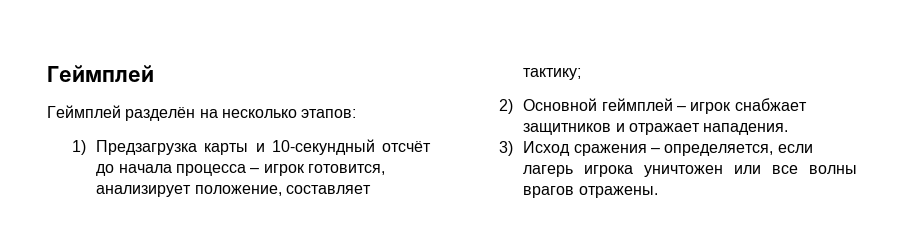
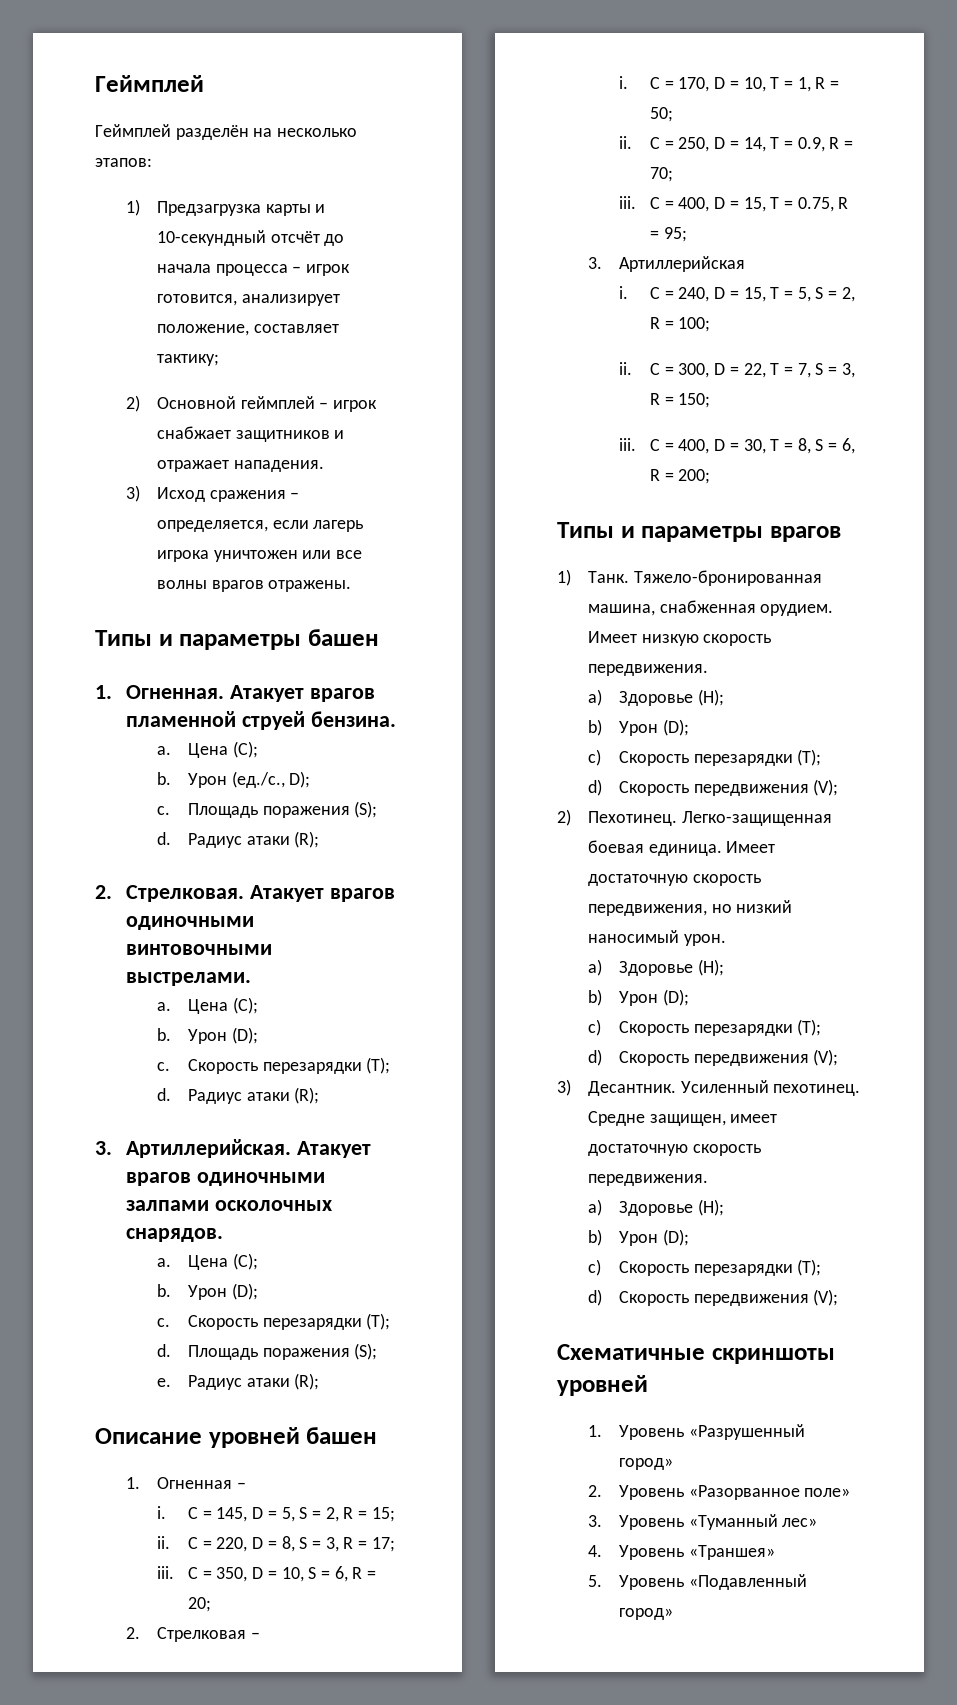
(658, 192) none -> [95,629,379,650] [95,685,375,702] [125,711,396,730] [156,741,258,758] [156,771,311,788] [156,801,378,818] [156,831,320,848] [95,885,395,902] [125,916,254,930] [125,944,272,955] [125,972,251,986] [156,997,258,1014] [156,1027,258,1044] [156,1057,391,1074] [156,1087,320,1104] [95,1139,371,1158] [125,1172,325,1186] [125,1200,332,1211] [125,1228,223,1242] [156,1253,258,1270] [156,1283,258,1300] [156,1313,391,1330] [156,1343,378,1360] [156,1373,320,1390] [95,1427,378,1448] [125,1477,246,1489] [156,1506,395,1522] [156,1536,395,1552] [156,1566,377,1582] [187,1597,211,1612] [125,1627,260,1642] [618,76,840,92] [649,107,673,122] [618,136,854,152] [649,167,673,182] [618,196,849,212] [649,227,687,242] [587,256,745,272] [618,286,855,302] [649,317,711,332] [618,362,855,378] [649,393,711,408] [618,438,855,454] [649,469,711,484] [557,522,841,542] [557,569,822,586] [587,600,834,616] [587,631,772,646] [587,664,708,676] [587,689,724,706] [587,719,689,736] [587,749,822,766] [587,779,839,796] [557,809,832,826] [587,840,776,856] [587,874,761,886] [587,900,793,916] [587,930,726,946] [587,959,724,976] [587,989,689,1006] [587,1019,822,1036] [587,1049,839,1066] [557,1079,861,1096] [587,1111,778,1126] [587,1144,761,1156] [587,1174,708,1186] [587,1199,724,1216] [587,1229,689,1246] [587,1259,822,1276] [587,1289,839,1306] [557,1344,835,1364] [557,1375,648,1396] [587,1424,805,1440] [618,1458,673,1470] [587,1485,851,1500] [587,1514,818,1530] [587,1545,775,1560] [587,1574,807,1590] [618,1608,673,1620] // Типы и параметры башен // 1. Огненная. Атакует врагов пламенной струей бензина. // a. Цена (C); // b. Урон (ед./с., D); // c. Площадь поражения (S); // d. Радиус атаки (R); // 2. Стрелковая. Атакует врагов одиночными винтовочными выстрелами. // a. Цена (C); // b. Урон (D); // c. Скорость перезарядки (T); // d. Радиус атаки (R); // 3. Артиллерийская. Атакует врагов одиночными залпами осколочных снарядов. // a. Цена (C); // b. Урон (D); // c. Скорость перезарядки (T); // d. Площадь поражения (S); // e. Радиус атаки (R); // Описание уровней башен // 1. Огненная – // i. C = 145, D = 5, S = 2, R = 15; // ii. C = 220, D = 8, S = 3, R = 17; // iii. C = 350, D = 10, S = 6, R = 20; // 2. Стрелковая – // i. C = 170, D = 10, T = 1, R = 50; // ii. C = 250, D = 14, T = 0.9, R = 70; // iii. C = 400, D = 15, T = 0.75, R = 95; // 3. Артиллерийская // i. C = 240, D = 15, T = 5, S = 2, R = 100; // ii. C = 300, D = 22, T = 7, S = 3, R = 150; // iii. C = 400, D = 30, T = 8, S = 6, R = 200; // Типы и параметры врагов // 1) Танк. Тяжело-бронированная машина, снабженная орудием. Имеет низкую скорость передвижения. // a) Здоровье (H); // b) Урон (D); // c) Скорость перезарядки (T); // d) Скорость передвижения (V); // 2) Пехотинец. Легко-защищенная боевая единица. Имеет достаточную скорость передвижения, но низкий наносимый урон. // a) Здоровье (H); // b) Урон (D); // c) Скорость перезарядки (T); // d) Скорость передвижения (V); // 3) Десантник. Усиленный пехотинец. Средне защищен, имеет достаточную скорость передвижения. // a) Здоровье (H); // b) Урон (D); // c) Скорость перезарядки (T); // d) Скорость передвижения (V); // Схематичные скриншоты уровней // 1. Уровень «Разрушенный город» // 2. Уровень «Разорванное поле» // 3. Уровень «Туманный лес» // 4. Уровень «Траншея» // 5. Уровень «Подавленный город»

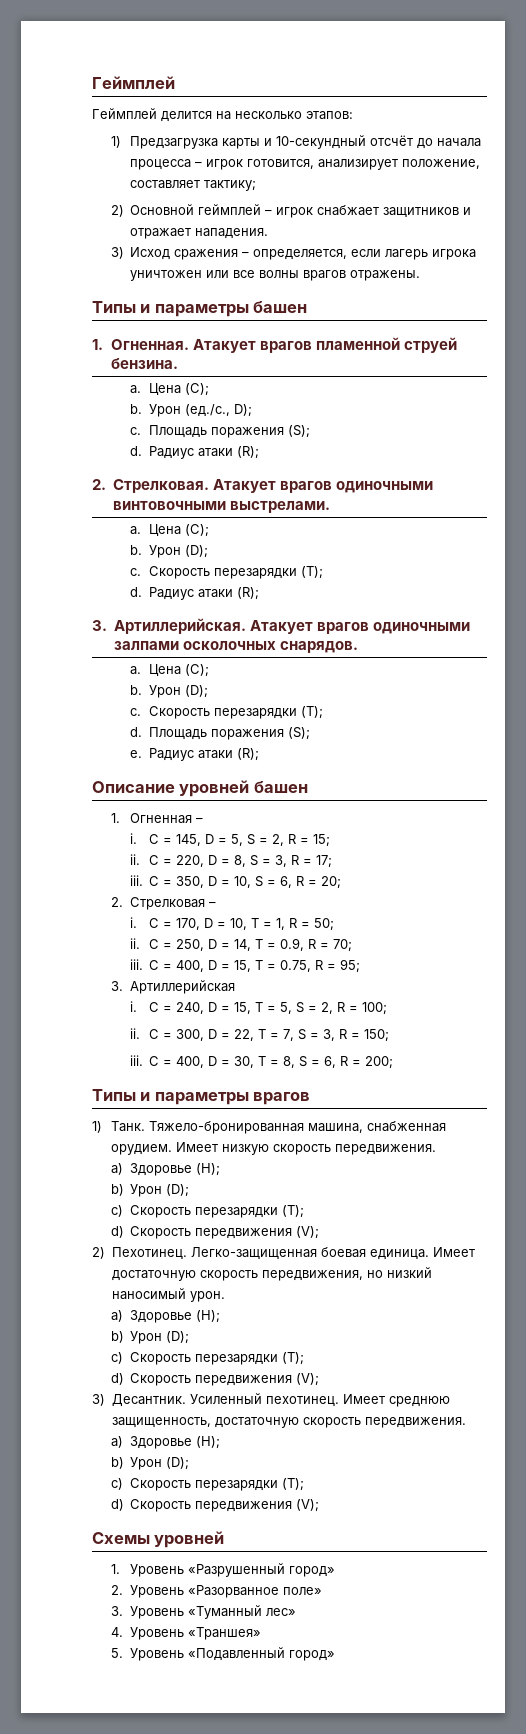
[175,125,249,140] разделён -> [161,111,212,122] делится
[587,1111,778,1126] Средне защищен, имеет -> [342,1394,450,1407] [111,1417,211,1428] Имеет среднюю защищенность,
[557,1344,835,1364] Схематичные скриншоты -> [92,1532,150,1544] Схемы

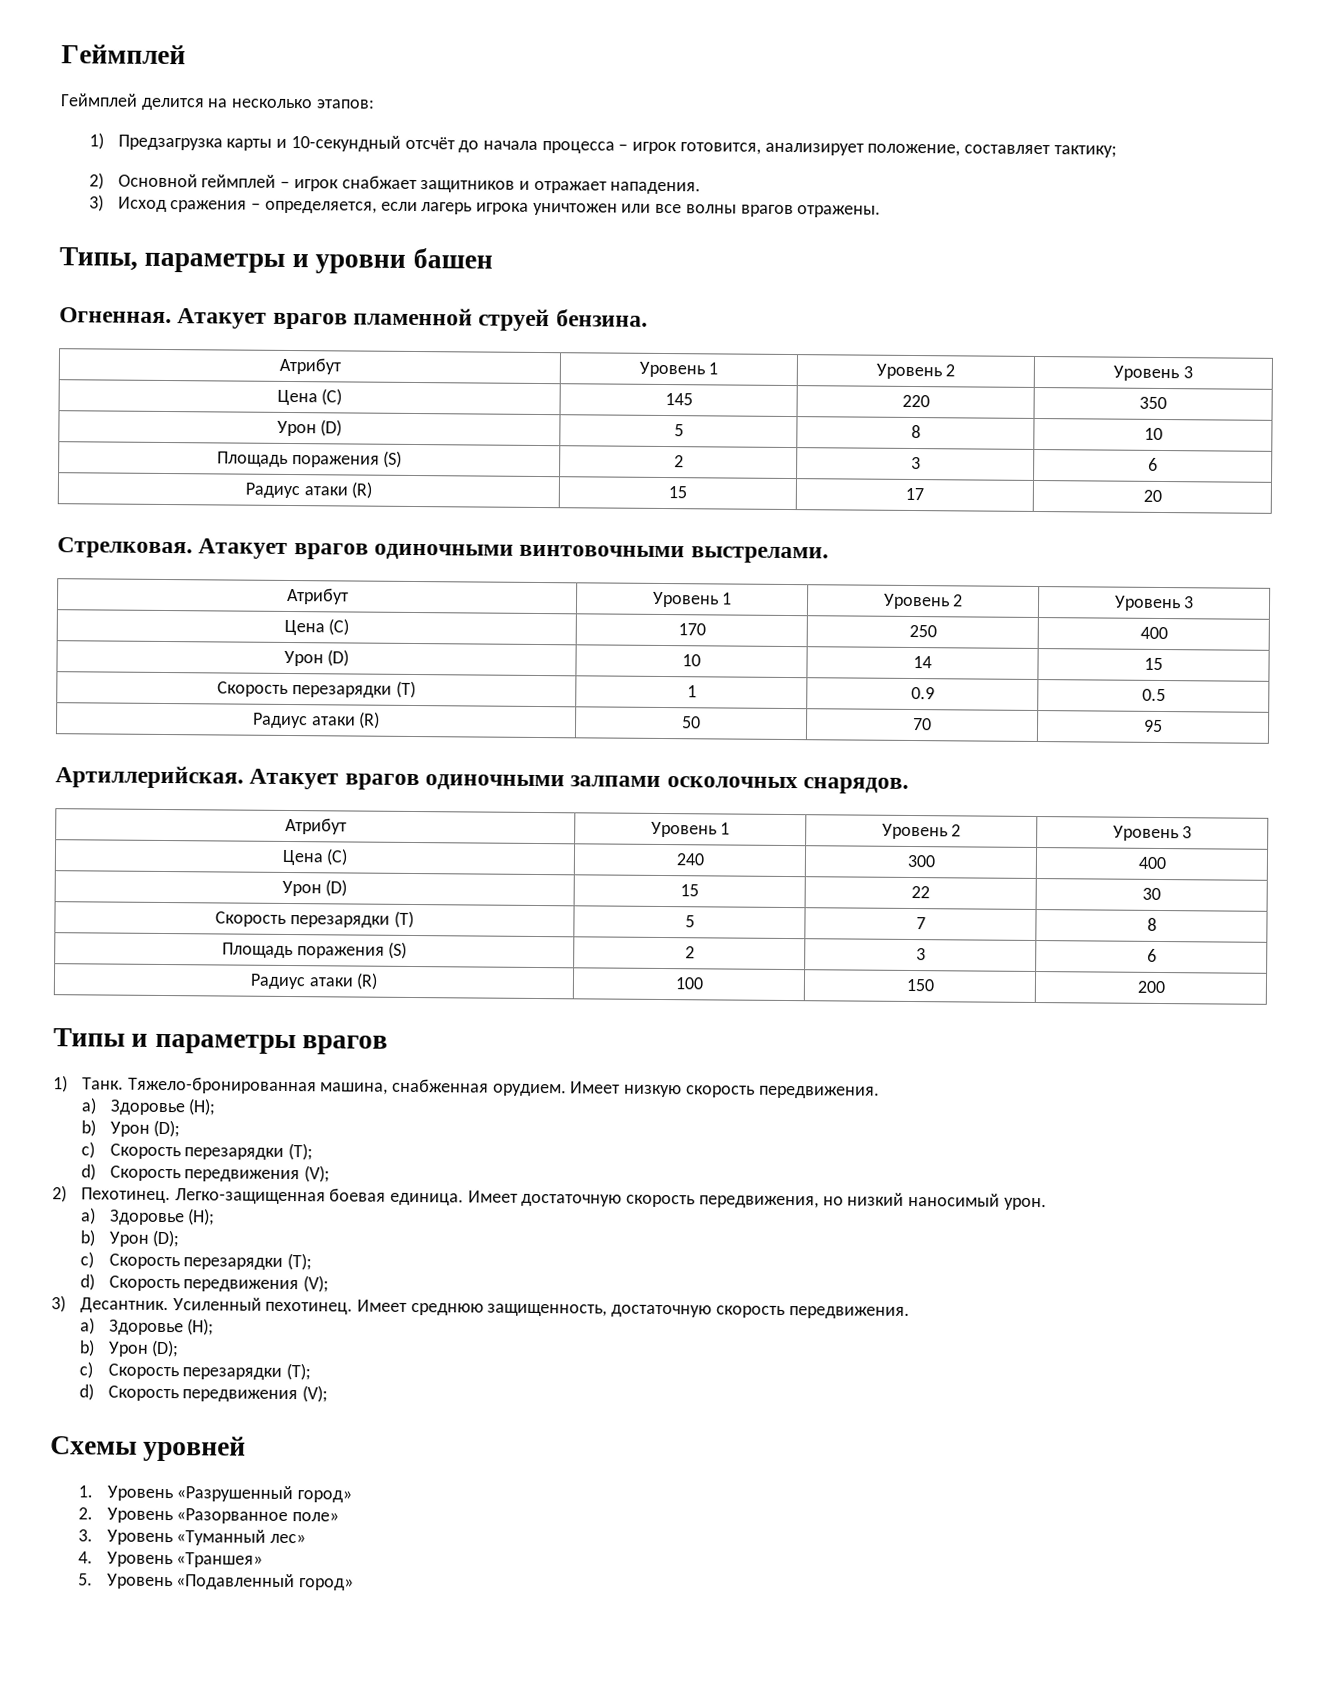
[92,301,308,317] [92,339,103,350] Типы и параметры башен // 1. -> [59,247,493,274] Типы, параметры и уровни башен //
[129,383,209,396] [129,404,252,417] [129,425,310,438] [129,446,259,459] [92,479,106,490] // a. Цена (C); // b. Урон (ед./с., D); // c. Площадь поражения (S); // d. Радиус атаки (R); // 2. -> [278,357,341,375] [638,361,719,378] [875,363,956,380] [1113,365,1193,382] [276,388,343,406] [664,393,693,406] [901,394,930,408] [1139,396,1167,410] [276,419,343,437] [673,424,684,437] [910,424,921,439] [1143,427,1163,441] [216,450,403,468] [673,455,684,468] [910,456,921,470] [1148,457,1158,471] [244,481,373,499] [668,486,687,499] [905,487,924,501] [1142,489,1162,503] // Атрибут | Уровень 1 | Уровень 2 | Уровень 3 // Цена (C) | 145 | 220 | 350 // Урон (D) | 5 | 8 | 10 // Площадь поражения (S) | 2 | 3 | 6 // Радиус атаки (R) | 15 | 17 | 20 //
[129,524,209,537] [129,545,208,558] [129,566,323,579] [129,587,259,600] [92,620,107,631] // a. Цена (C); // b. Урон (D); // c. Скорость перезарядки (T); // d. Радиус атаки (R); // 3. -> [285,587,349,605] [651,591,733,608] [882,593,964,610] [1113,595,1195,612] [283,618,350,636] [677,623,706,636] [908,624,937,638] [1139,626,1168,640] [283,649,350,667] [682,654,701,667] [913,656,932,669] [1144,657,1163,671] [217,680,416,699] [686,685,697,698] [910,686,935,700] [1141,688,1166,702] [251,711,381,729] [682,716,701,729] [912,718,932,731] [1143,719,1163,733] // Атрибут | Уровень 1 | Уровень 2 | Уровень 3 // Цена (C) | 170 | 250 | 400 // Урон (D) | 10 | 14 | 15 // Скорость перезарядки (T) | 1 | 0.9 | 0.5 // Радиус атаки (R) | 50 | 70 | 95 //
[129,664,209,677] [129,685,208,698] [129,706,323,719] [129,727,310,740] [129,748,259,761] [92,780,308,797] [110,813,203,824] [129,833,330,847] [129,854,332,868] [129,875,342,889] [110,897,216,910] [129,917,334,931] [129,938,352,952] [129,959,361,973] [110,980,235,994] [129,1001,387,1015] [129,1028,389,1042] [129,1055,394,1069] // a. Цена (C); // b. Урон (D); // c. Скорость перезарядки (T); // d. Площадь поражения (S); // e. Радиус атаки (R); // Описание уровней башен // 1. Огненная – // i. C = 145, D = 5, S = 2, R = 15; // ii. C = 220, D = 8, S = 3, R = 17; // iii. C = 350, D = 10, S = 6, R = 20; // 2. Стрелковая – // i. C = 170, D = 10, T = 1, R = 50; // ii. C = 250, D = 14, T = 0.9, R = 70; // iii. C = 400, D = 15, T = 0.75, R = 95; // 3. Артиллерийская // i. C = 240, D = 15, T = 5, S = 2, R = 100; // ii. C = 300, D = 22, T = 7, S = 3, R = 150; // iii. C = 400, D = 30, T = 8, S = 6, R = 200; -> [284,817,347,835] [650,821,731,838] [881,823,962,840] [1112,825,1193,842] [281,848,349,866] [675,853,705,866] [906,854,935,868] [1137,856,1166,870] [281,879,348,897] [680,884,699,897] [911,886,930,899] [1142,887,1161,901] [215,910,414,929] [684,915,695,928] [915,917,926,930] [1146,917,1157,931] [221,941,408,959] [684,946,695,959] [915,948,926,961] [1146,948,1157,962] [249,972,379,990] [674,977,704,990] [905,978,934,992] [1136,980,1165,994] // Атрибут | Уровень 1 | Уровень 2 | Уровень 3 // Цена (C) | 240 | 300 | 400 // Урон (D) | 15 | 22 | 30 // Скорость перезарядки (T) | 5 | 7 | 8 // Площадь поражения (S) | 2 | 3 | 6 // Радиус атаки (R) | 100 | 150 | 200

